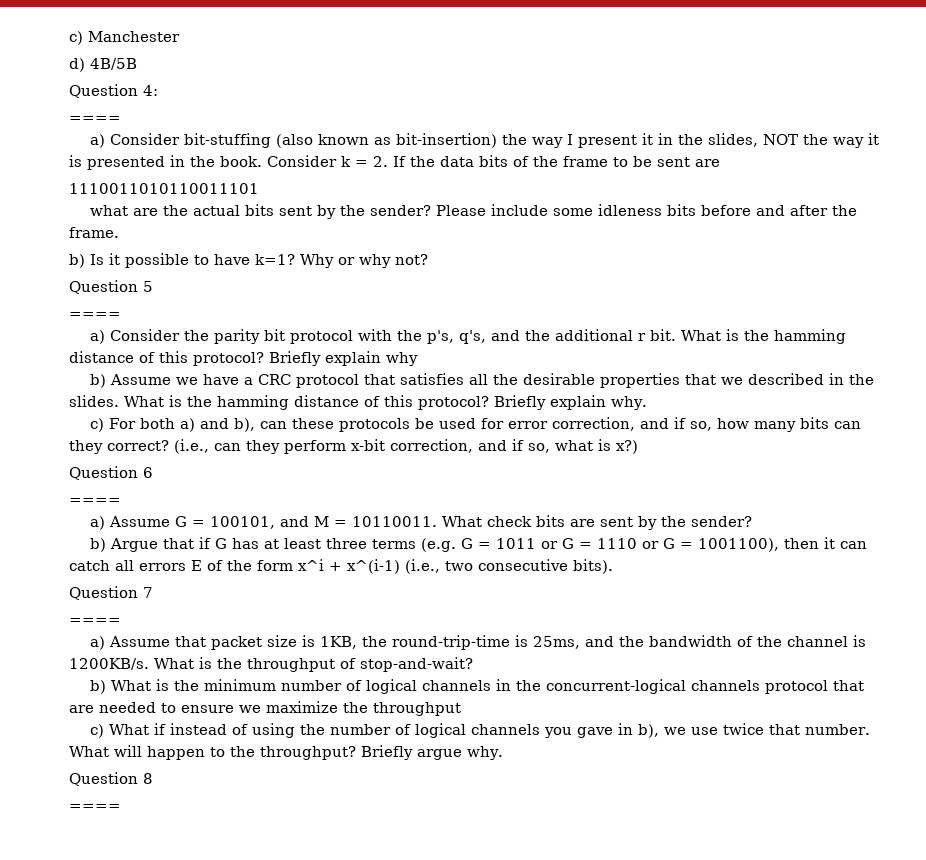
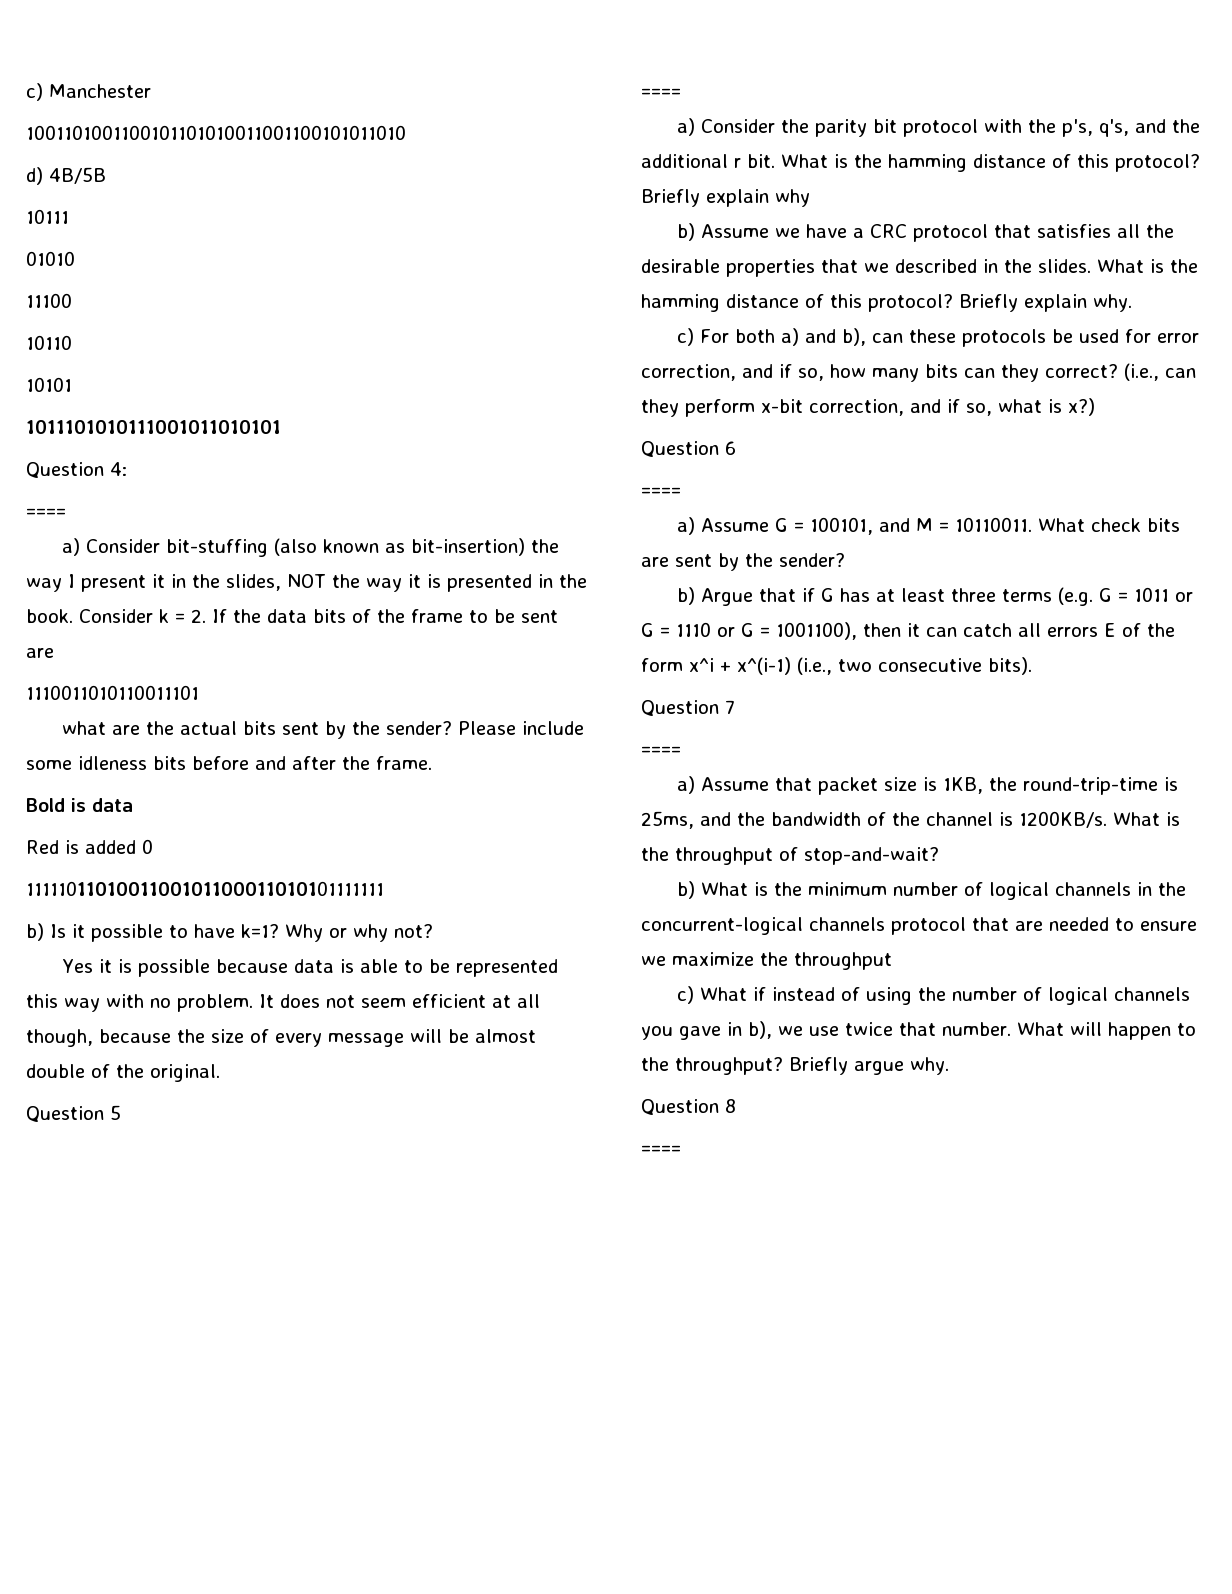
(180, 36) none -> [26,125,406,140] // 1001101001100101101010011001100101011010
(137, 64) none -> [26,209,69,224] [26,251,75,266] [26,293,72,308] [26,335,72,350] [26,377,72,392] [26,420,281,434] // 10111 // 01010 // 11100 // 10110 // 10101 // 1011101010111001011010101
(119, 232) none -> [26,798,133,812] [26,839,153,854] [26,881,384,896] // Bold is data // Red is added 0 // 1111101101001100101100011010101111111
(428, 259) none -> [62,959,559,977] [26,994,540,1012] [26,1029,536,1047] [26,1064,220,1082] // Yes it is possible because data is able to be represented this way with no problem. It does not seem efficient at all though, because the size of every message will be almost double of the original.

